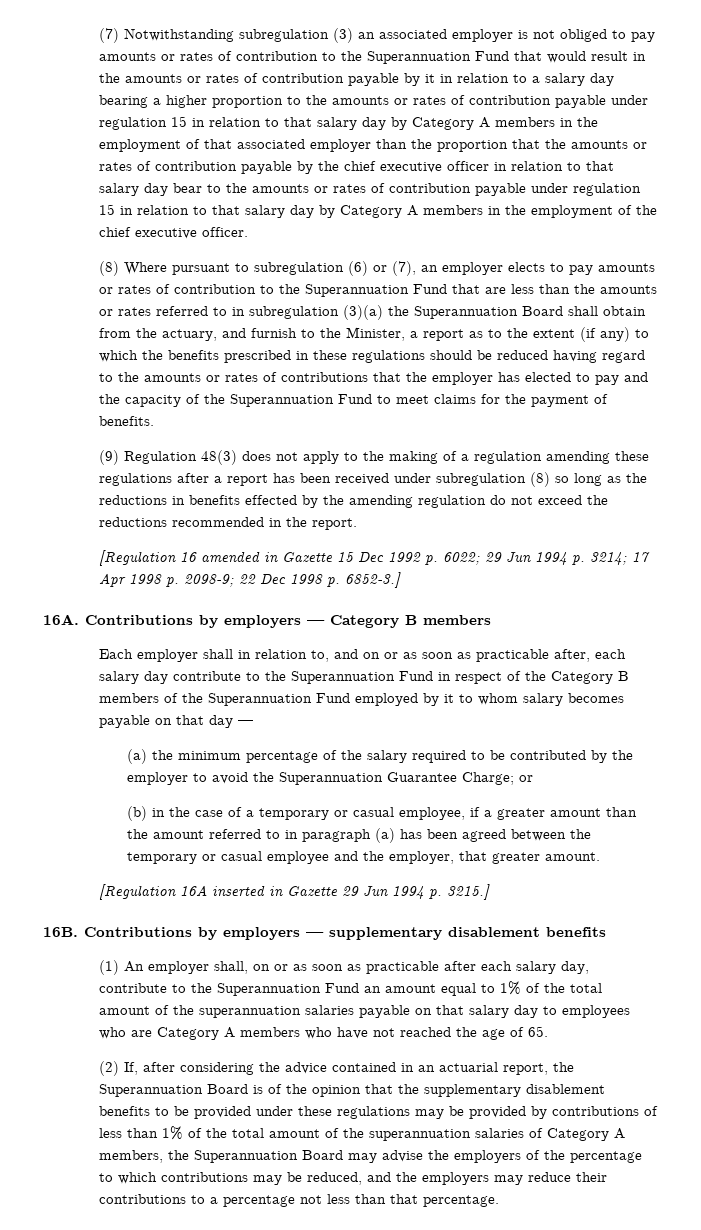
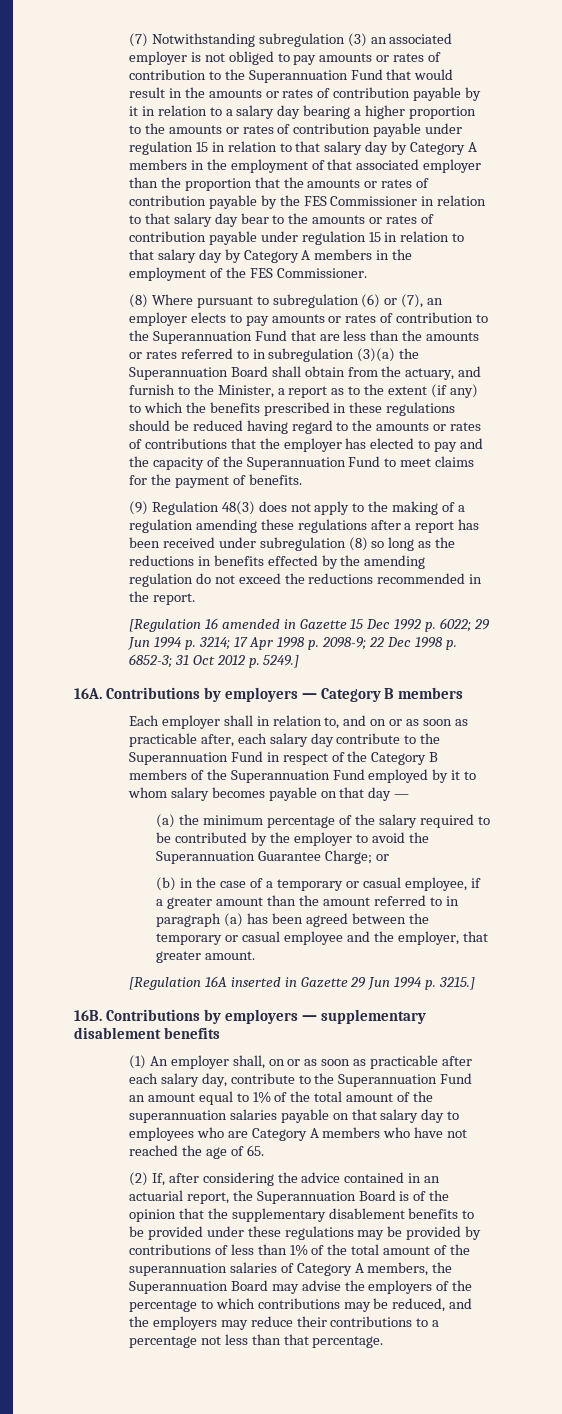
[344,161,490,173] chief executive officer -> [303,196,418,206] FES Commissioner
[99,227,249,239] chief executive officer. -> [249,268,367,278] FES Commissioner.
[345,572,402,588] 6852-3.] -> [128,654,300,668] 6852-3; 31 Oct 2012 p. 5249.]

